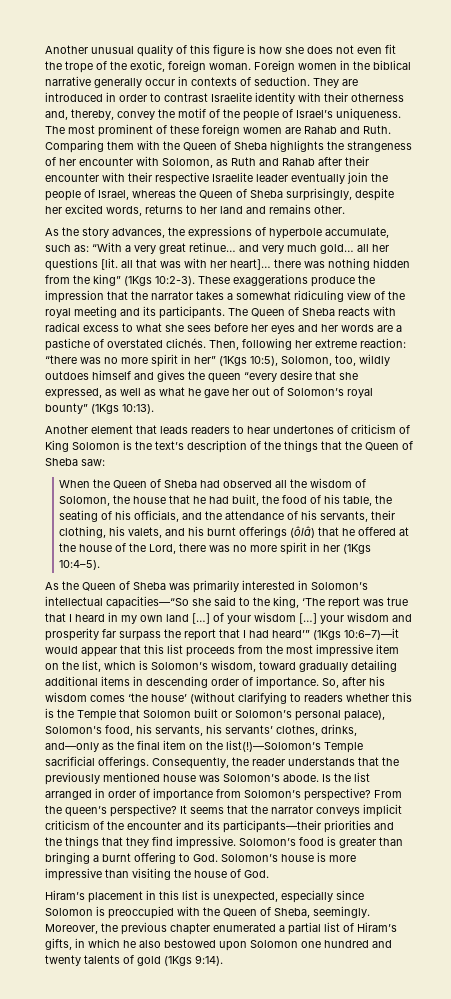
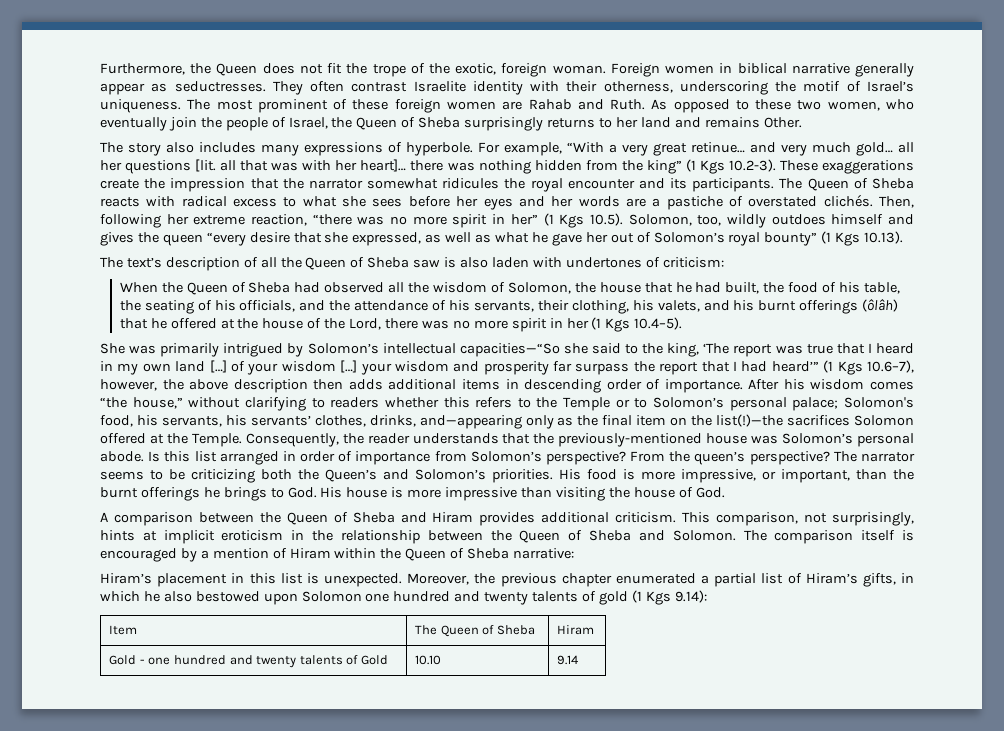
[45,44,304,57] Another unusual quality of this figure is how she -> [100,63,258,76] Furthermore, the Queen
[357,47,382,54] even -> (323, 69) none
[353,61,370,70] the -> (733, 68) none
[145,76,358,88] [45,92,161,102] occur in contexts of seduction. They are introduced in order to -> [100,81,345,95] appear as seductresses. They often
[351,93,404,102] [45,108,279,121] otherness and, thereby, convey the motif of the people -> [603,81,841,95] otherness, underscoring the motif
[45,140,412,153] [45,156,369,168] [45,172,288,185] Comparing them with the Queen of Sheba highlights the strangeness of her encounter with Solomon, as Ruth and Rahab after their encounter with their respective Israelite leader -> [651,99,915,113] As opposed to these two women, who
[132,188,394,201] [45,204,142,216] whereas the Queen of Sheba surprisingly, despite her excited words, -> [331,117,544,131] the Queen of Sheba surprisingly
[314,205,345,214] [45,226,389,239] [45,244,89,252] other. // As the story advances, the expressions of hyperbole accumulate, such as: -> [763,117,802,128] [100,142,562,156] Other. // The story also includes many expressions of hyperbole. For example,
[124,276,195,286] (1Kgs 10:2-3). -> [685,159,776,174] (1 Kgs 10.2-3).
[311,276,355,287] produce -> [100,179,139,189] create
[196,290,385,302] takes a somewhat ridiculing view of -> [367,178,500,189] somewhat ridicules
[74,306,117,318] meeting -> [567,179,635,189] encounter
[360,338,406,348] reaction: -> [251,214,308,226] reaction,
[219,356,278,366] (1Kgs 10:5), -> [543,213,623,228] (1 Kgs 10.5).
[91,404,154,414] [45,424,410,434] [45,440,413,453] [45,458,105,466] (1Kgs 10:13). // Another element that leads readers to hear undertones of criticism of King Solomon is the text’s description of the things that the Queen of Sheba saw: -> [821,231,904,246] [100,257,724,271] (1 Kgs 10.13). // The text’s description of all the Queen of Sheba saw is also laden with undertones of criticism:
[290,526,316,538] (ôlâ) -> [862,299,899,312] (ôlâh)
[343,544,372,554] [59,560,101,570] [45,580,308,593] (1Kgs 10:4–5). // As the Queen of Sheba was primarily interested in -> [591,317,683,332] [100,343,304,357] (1 Kgs 10.4–5). // She was primarily intrigued by
[313,628,399,640] [45,644,399,657] [45,660,397,672] (1Kgs 10:6–7)—it would appear that this list proceeds from the most impressive item on the list, which is Solomon’s wisdom, toward gradually detailing -> [823,360,915,375] [100,379,383,393] (1 Kgs 10.6–7), however, the above description then adds
[322,677,366,688] So, after -> [748,379,780,390] After
[128,692,235,704] ‘the house’ (without -> [100,397,241,409] “the house,” without
[45,708,385,721] is the Temple that Solomon built or Solomon’s personal palace), -> [475,397,839,411] refers to the Temple or to Solomon’s personal palace;
[45,742,99,752] and—only -> [419,415,554,429] and—appearing only
[226,740,363,753] [45,756,149,768] list(!)—Solomon’s Temple sacrificial offerings. -> [716,414,914,427] [100,433,242,447] list(!)—the sacrifices Solomon offered at the Temple.
[45,772,160,785] previously mentioned -> [558,433,703,447] previously-mentioned
(280, 778) none -> [857,433,915,447] personal
[334,773,351,782] the -> [164,451,191,462] this
[180,804,402,817] [45,820,394,833] [45,836,403,849] [45,852,176,864] It seems that the narrator conveys implicit criticism of the encounter and its participants—their priorities and the things that they find impressive. Solomon’s food is greater than bringing a burnt offering -> [833,451,915,462] [100,469,914,483] [100,487,267,501] The narrator seems to be criticizing both the Queen’s and Solomon’s priorities. His food is more impressive, or important, than the burnt offerings he brings
[221,854,278,862] Solomon’s -> [320,487,343,498] His
(269, 874) none -> [100,512,914,526] [100,530,915,544] [100,548,575,562] // A comparison between the Queen of Sheba and Hiram provides additional criticism. This comparison, not surprisingly, hints at implicit eroticism in the relationship between the Queen of Sheba and Solomon. The comparison itself is encouraged by a mention of Hiram within the Queen of Sheba narrative:
[213,890,364,903] [45,906,370,919] unexpected, especially since Solomon is preoccupied with the Queen of Sheba, seemingly. -> [323,573,402,587] unexpected.
[164,955,223,966] (1Kgs 9:14). -> [631,590,707,605] [109,625,138,635] [415,625,535,637] [557,625,595,635] [109,655,388,668] [415,655,442,665] [557,655,579,665] (1 Kgs 9.14): // Item | The Queen of Sheba | Hiram // Gold - one hundred and twenty talents of Gold | 10.10 | 9.14

